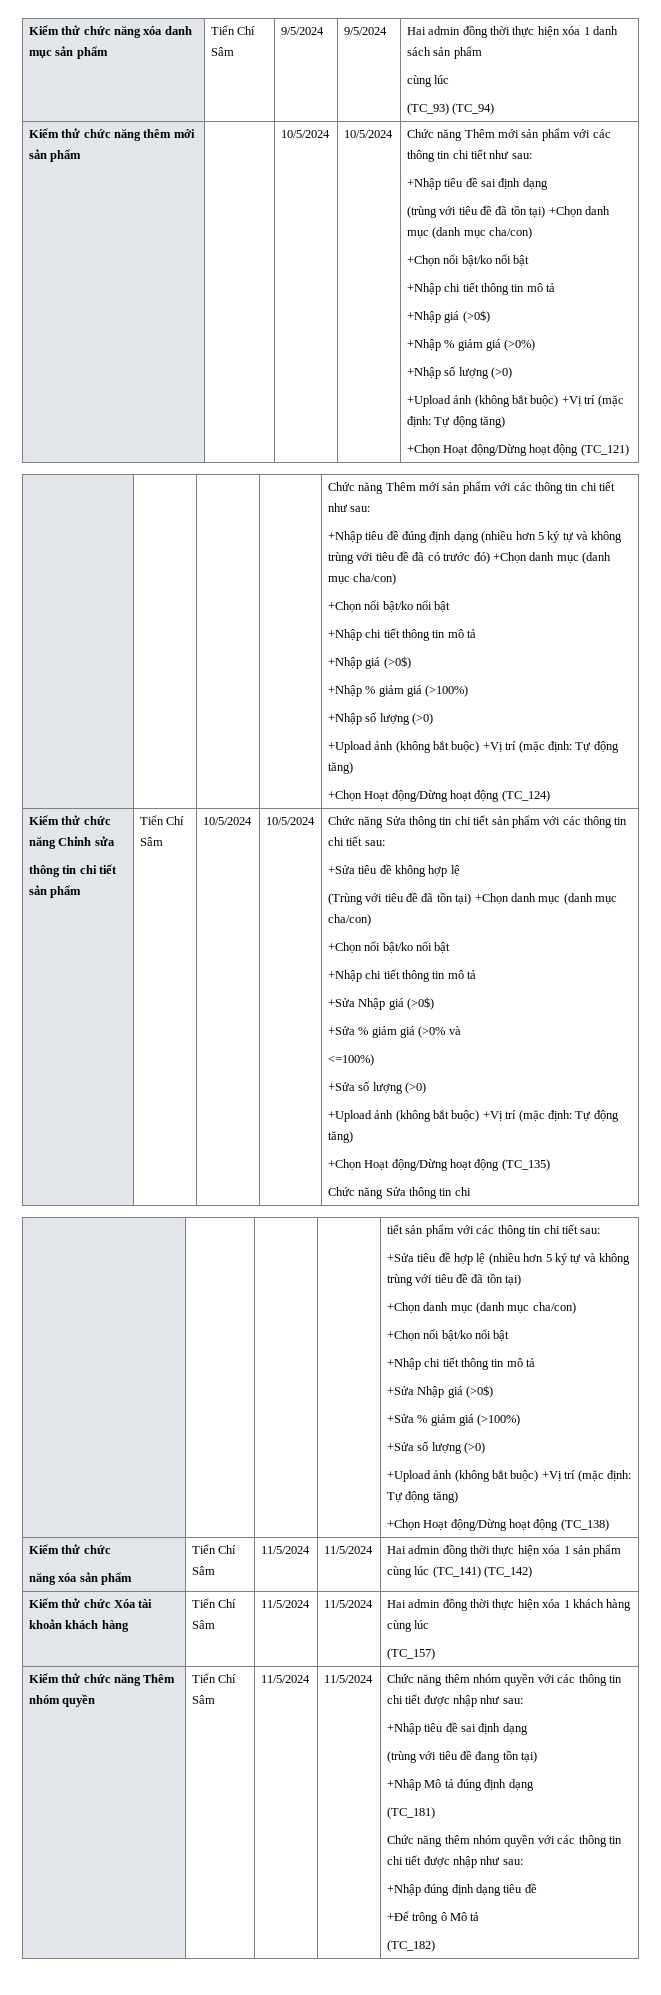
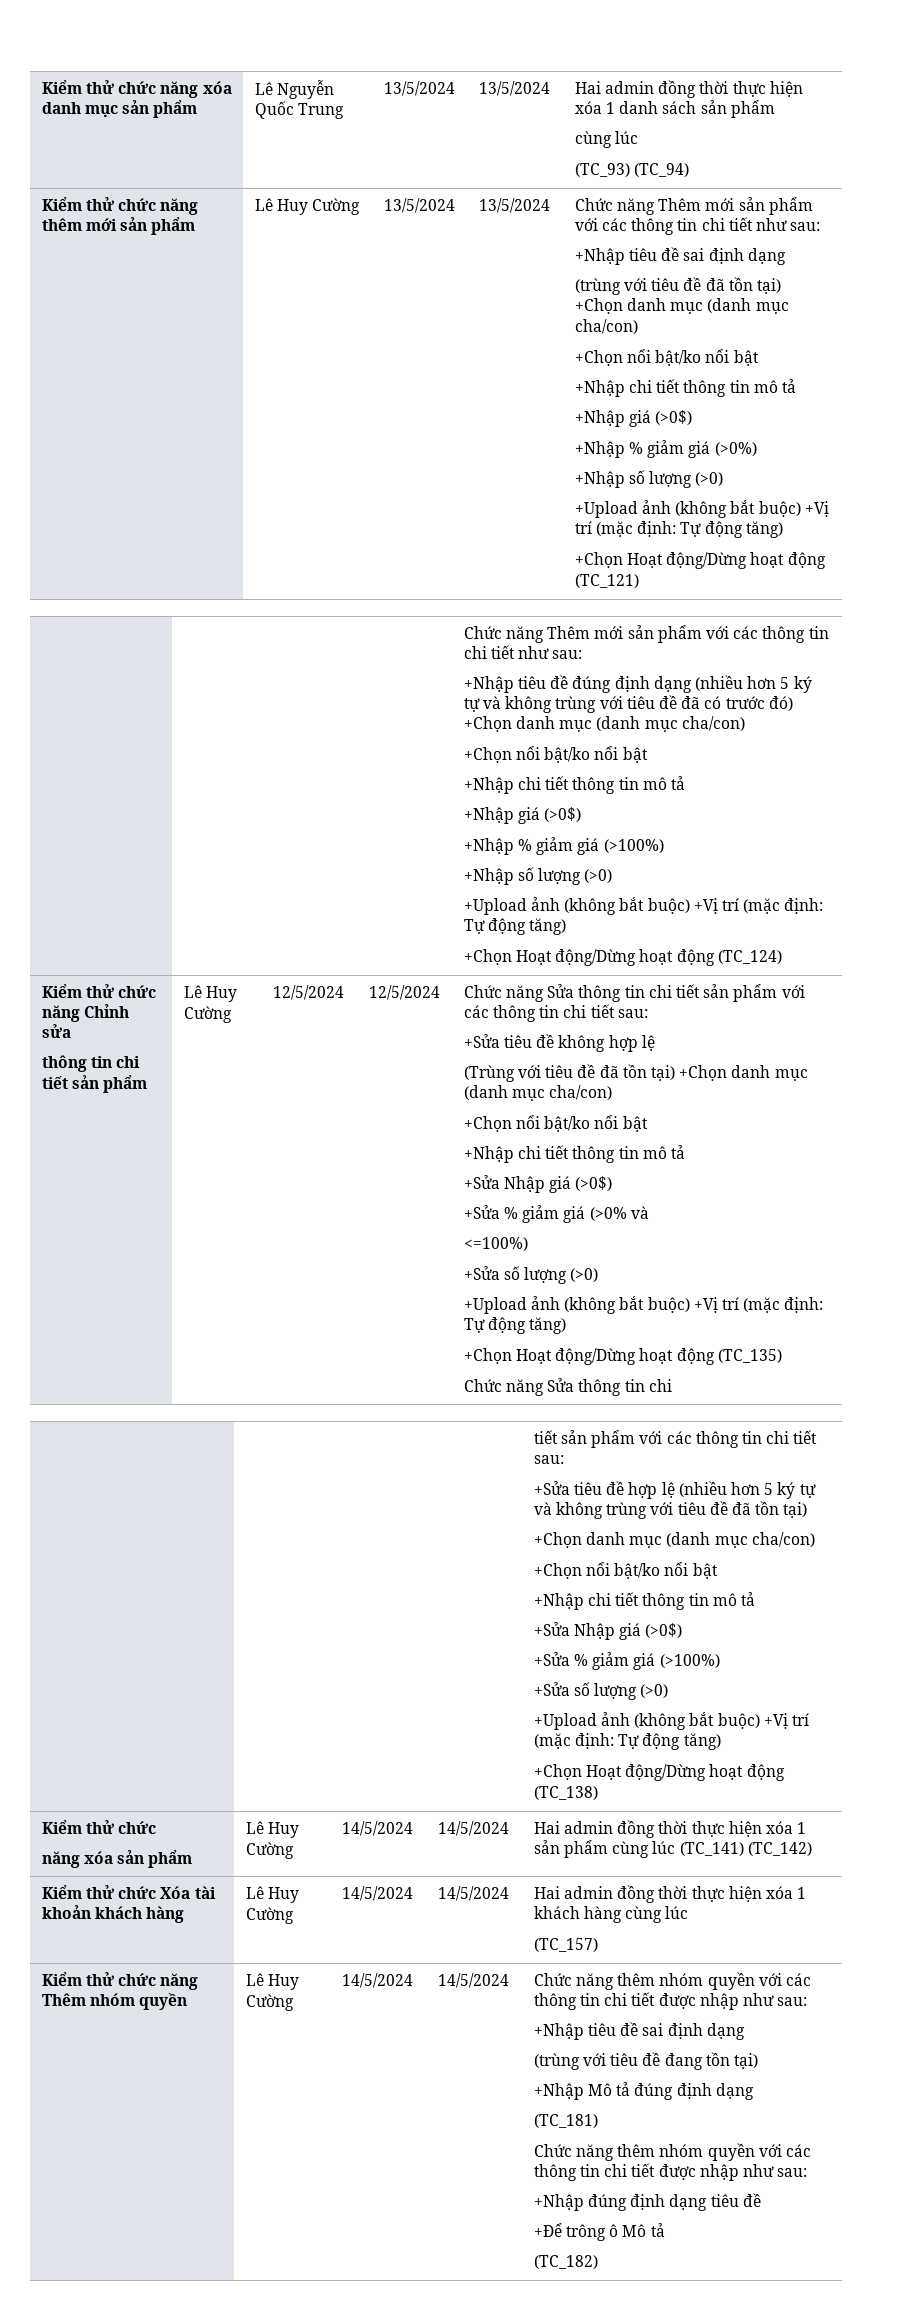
[210,25,256,35] [210,47,234,56] [280,27,324,35] [343,27,387,35] Tiển Chí Sâm | 9/5/2024 | 9/5/2024 -> [254,80,335,99] [254,101,345,119] [383,81,455,96] [478,81,550,96] Lê Nguyễn Quốc Trung | 13/5/2024 | 13/5/2024
[280,130,330,138] [343,130,393,138] | 10/5/2024 | 10/5/2024 -> [254,198,361,215] [383,198,455,213] [478,198,550,213] Lê Huy Cường | 13/5/2024 | 13/5/2024
[139,815,185,825] [139,837,163,846] [202,817,252,825] [265,817,315,825] Tiển Chí Sâm | 10/5/2024 | 10/5/2024 -> [183,985,238,1002] [183,1006,232,1023] [272,985,344,1000] [368,985,440,1000] Lê Huy Cường | 12/5/2024 | 12/5/2024
[191,1544,237,1554] [191,1566,215,1575] [260,1546,310,1554] [323,1546,373,1554] Tiển Chí Sâm | 11/5/2024 | 11/5/2024 -> [245,1821,300,1838] [245,1842,294,1859] [341,1821,413,1836] [437,1821,509,1836] Lê Huy Cường | 14/5/2024 | 14/5/2024
[191,1598,237,1608] [191,1620,215,1629] [260,1600,310,1608] [323,1600,373,1608] Tiển Chí Sâm | 11/5/2024 | 11/5/2024 -> [245,1886,300,1903] [245,1907,294,1924] [341,1886,413,1901] [437,1886,509,1901] Lê Huy Cường | 14/5/2024 | 14/5/2024
[191,1673,237,1683] [191,1695,215,1704] [260,1675,310,1683] [323,1675,373,1683] Tiển Chí Sâm | 11/5/2024 | 11/5/2024 -> [245,1973,300,1990] [245,1994,294,2011] [341,1973,413,1988] [437,1973,509,1988] Lê Huy Cường | 14/5/2024 | 14/5/2024

